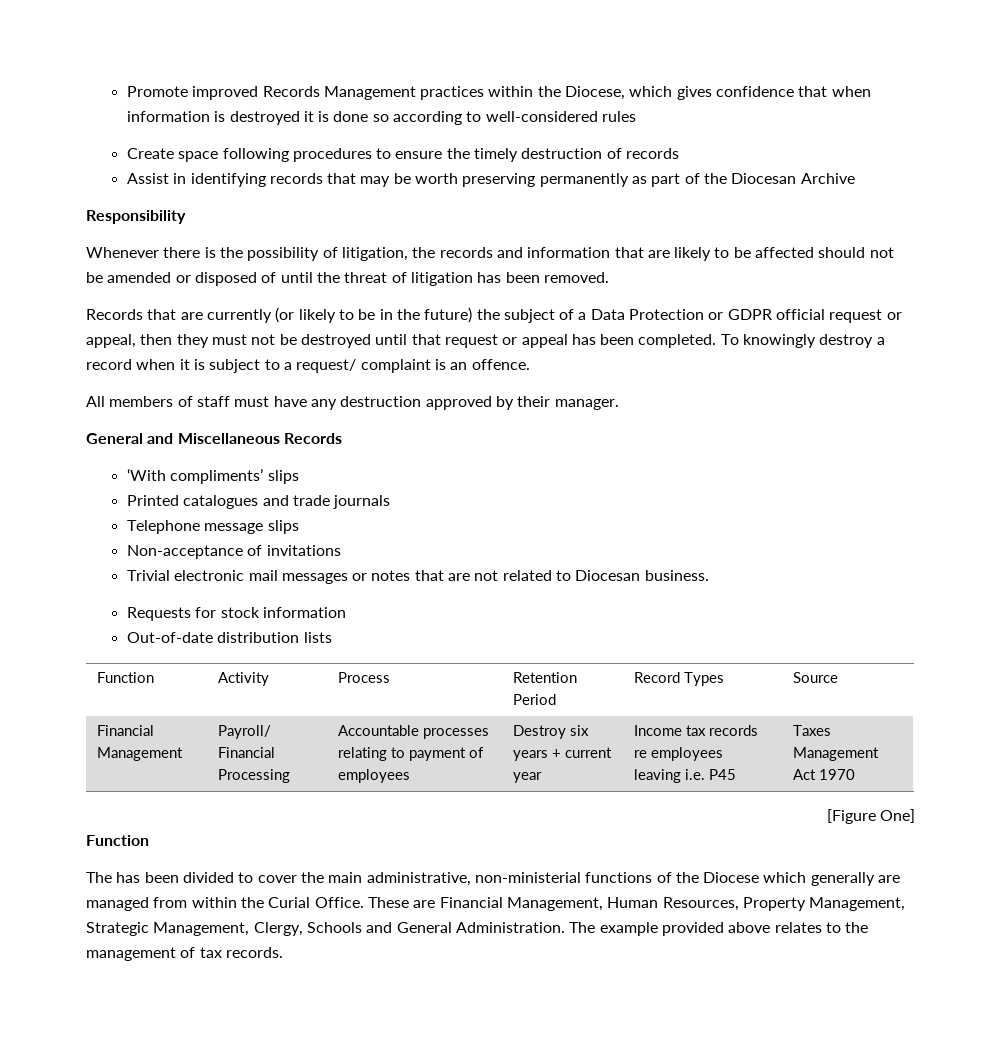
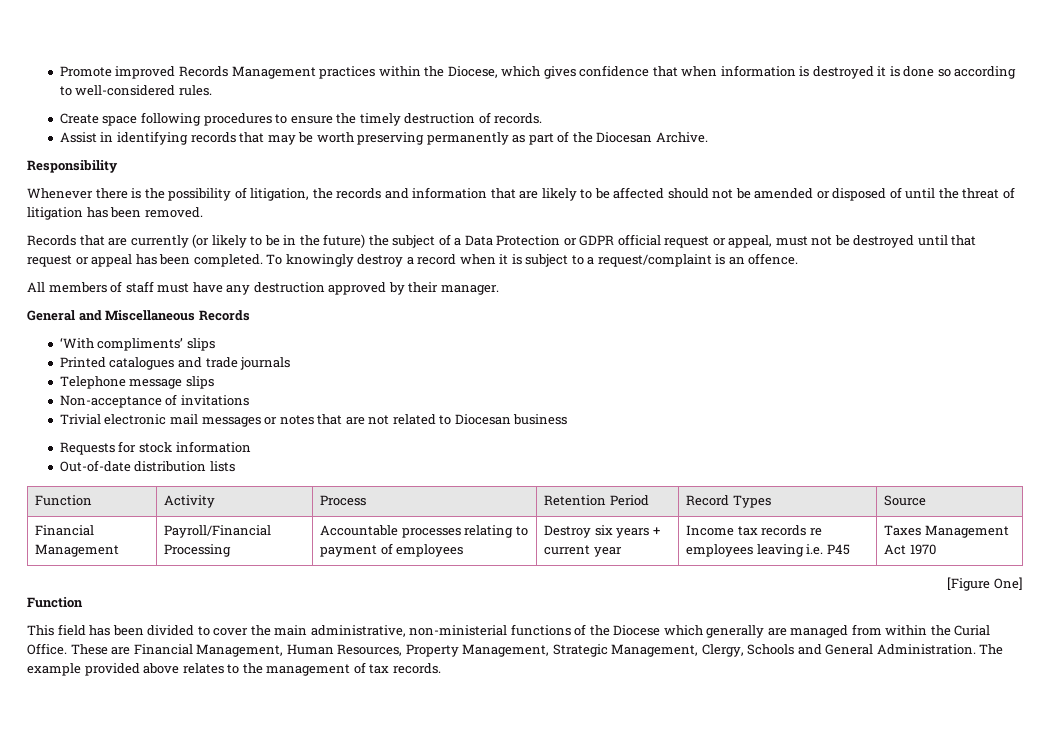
[602,111,637,122] rules -> [178,85,212,96] rules.
[626,148,680,159] records -> [494,113,543,124] records.
[800,173,855,184] Archive -> [655,132,708,143] Archive.
[140,334,209,348] then they -> (773, 241) none
[296,359,431,373] request/ complaint -> [597,254,712,267] request/complaint
[644,570,709,581] business. -> [513,414,568,425] business
[218,725,272,739] [218,747,276,758] Payroll/ Financial -> [164,525,272,538] Payroll/Financial
[86,872,112,883] The -> [27,624,86,636] This field

